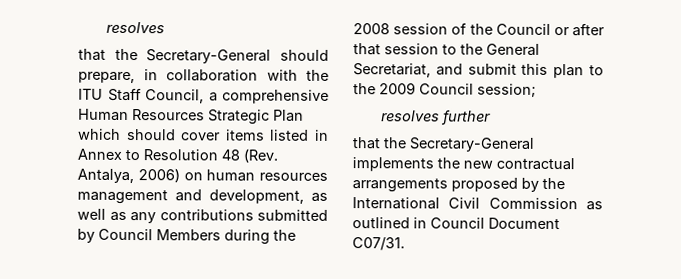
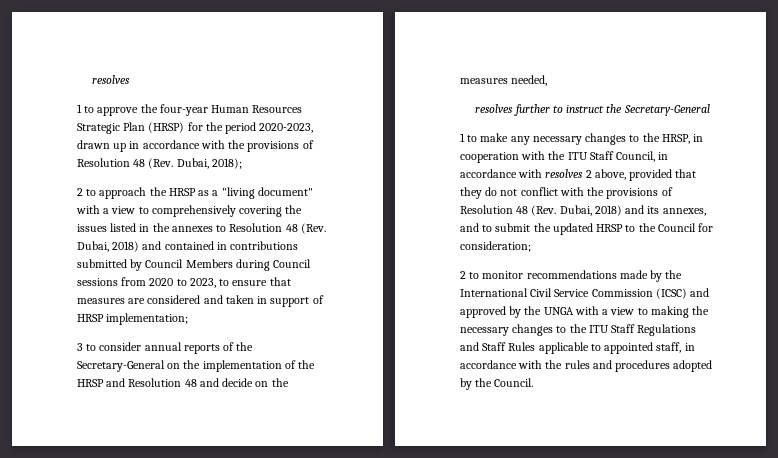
[78,48,329,64] [78,69,329,84] [78,87,329,104] [78,108,304,125] [77,128,329,141] [77,148,278,163] [77,168,328,184] [77,189,328,205] [77,208,156,224] that the Secretary-General should prepare, in collaboration with the ITU Staff Council, a comprehensive Human Resources Strategic Plan which should cover items listed in Annex to Resolution 48 (Rev. Antalya, 2006) on human resources management and development, as well as any -> [77,104,303,116] [77,122,314,134] [77,140,314,152] [77,158,242,169] [77,187,313,199] [76,205,303,217] [77,223,326,234] [77,241,227,252] 1 to approve the four-year Human Resources Strategic Plan (HRSP) for the period 2020-2023, drawn up in accordance with the provisions of Resolution 48 (Rev. Dubai, 2018); // 2 to approach the HRSP as a "living document" with a view to comprehensively covering the issues listed in the annexes to Resolution 48 (Rev. Dubai, 2018) and contained in
[273,229,296,241] [353,22,605,37] [353,43,540,56] [353,63,604,79] [353,82,536,98] the 2008 session of the Council or after that session to the General Secretariat, and submit this plan to the 2009 Council session; -> [273,259,312,268] [77,277,291,288] [77,295,324,307] [77,313,189,325] [77,342,254,354] [77,360,316,372] [77,378,289,387] [460,75,548,86] Council sessions from 2020 to 2023, to ensure that measures are considered and taken in support of HRSP implementation; // 3 to consider annual reports of the Secretary-General on the implementation of the HRSP and Resolution 48 and decide on the measures needed,
[352,137,535,152] [352,157,575,172] [352,177,565,193] [352,197,603,211] [352,217,560,230] [352,237,405,251] // that the Secretary-General implements the new contractual arrangements proposed by the International Civil Commission as outlined in Council Document C07/31. -> [552,104,710,116] [460,133,704,145] [460,151,669,163] [460,169,697,181] [460,187,673,199] [460,205,706,216] [460,223,714,235] [460,241,531,252] [460,270,683,282] [460,288,710,299] [460,306,710,318] [460,324,697,336] [460,342,695,354] [460,360,713,372] [460,378,534,390] to instruct the Secretary-General // 1 to make any necessary changes to the HRSP, in cooperation with the ITU Staff Council, in accordance with resolves 2 above, provided that they do not conflict with the provisions of Resolution 48 (Rev. Dubai, 2018) and its annexes, and to submit the updated HRSP to the Council for consideration; // 2 to monitor recommendations made by the International Civil Service Commission (ICSC) and approved by the UNGA with a view to making the necessary changes to the ITU Staff Regulations and Staff Rules applicable to appointed staff, in accordance with the rules and procedures adopted by the Council.

